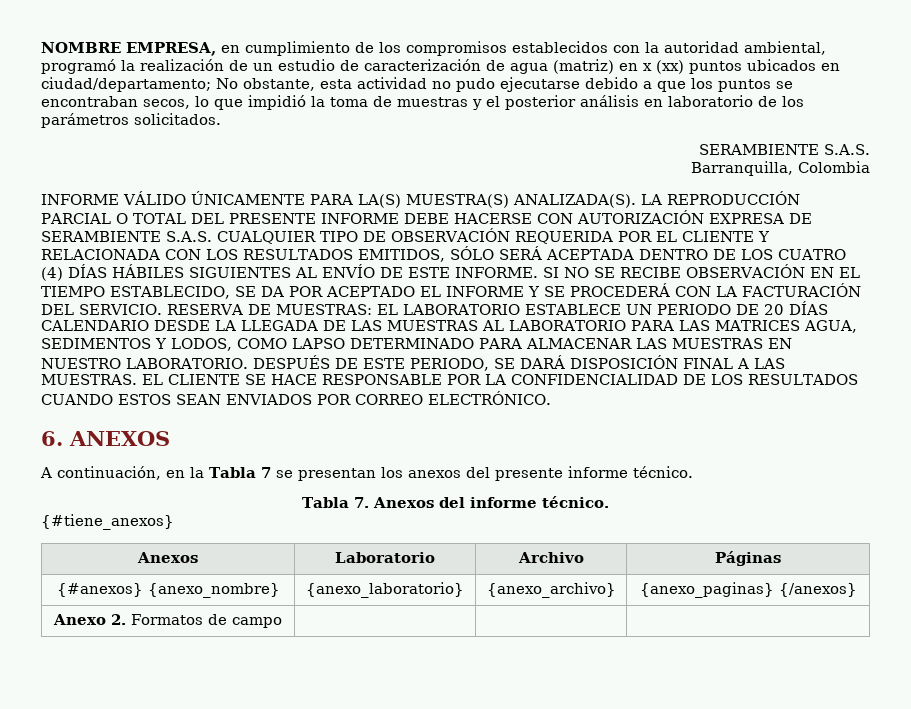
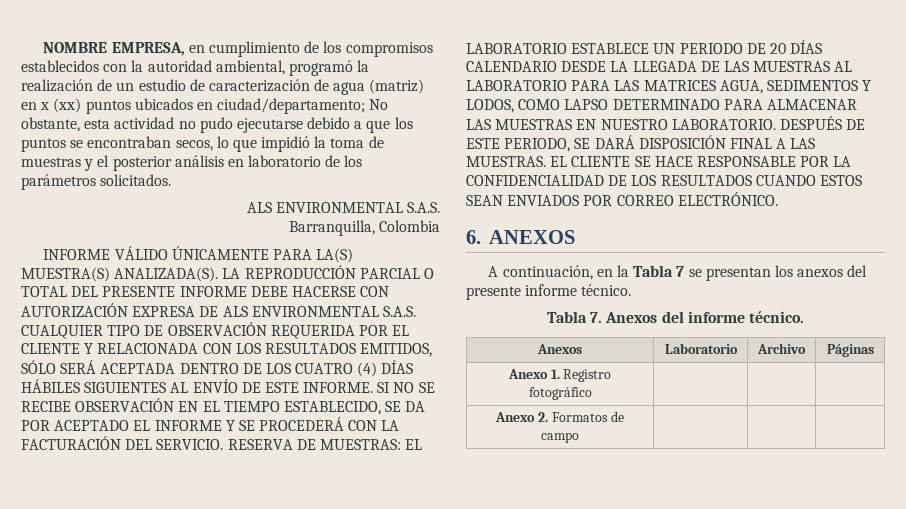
[699,144,819,155] SERAMBIENTE -> [246,202,403,213] ALS ENVIRONMENTAL
[41,231,161,242] SERAMBIENTE -> [222,306,379,317] ALS ENVIRONMENTAL
[41,514,174,530] // {#tiene_anexos} -> (804, 317) none
[56,583,280,598] [306,582,464,598] [486,582,616,598] [639,582,857,598] {#anexos} {anexo_nombre} | {anexo_laboratorio} | {anexo_archivo} | {anexo_paginas} {/anexos} -> [507,369,612,382] [528,387,592,400] Anexo 1. Registro fotográfico | | |

